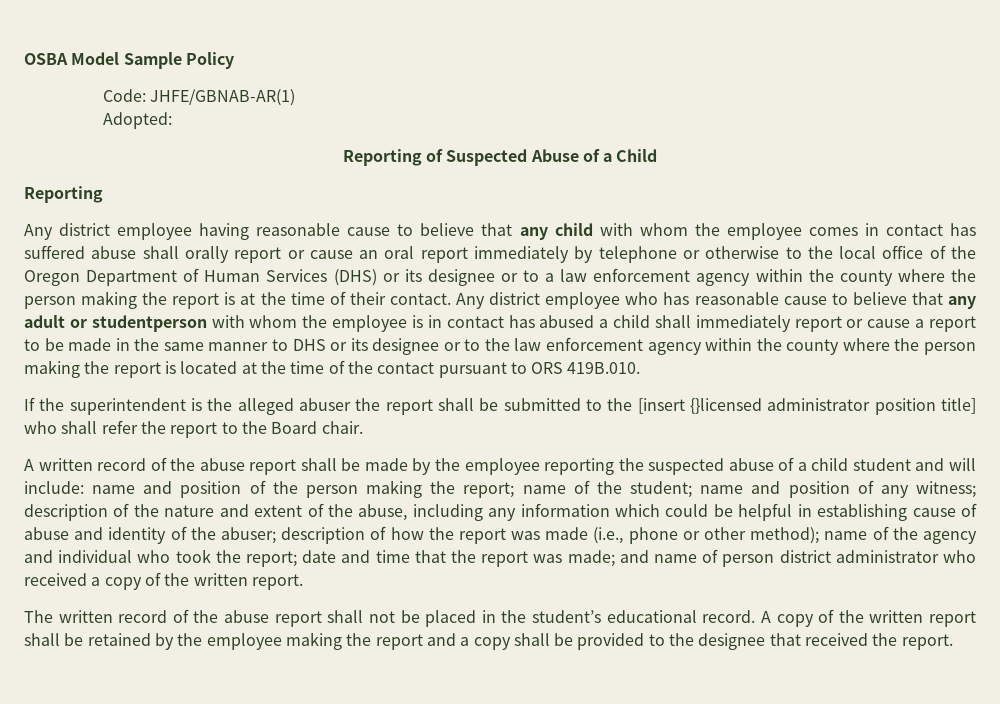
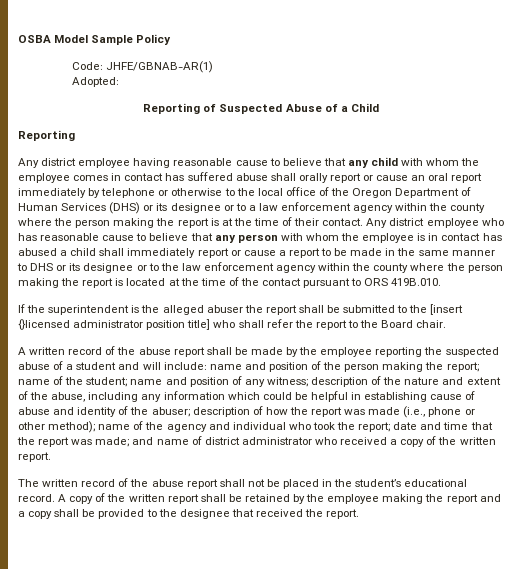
[24,315,207,332] adult or studentperson -> [237,234,278,243] person
[811,458,849,471] child -> (74, 367) none
[722,554,775,567] person -> (202, 440) none

